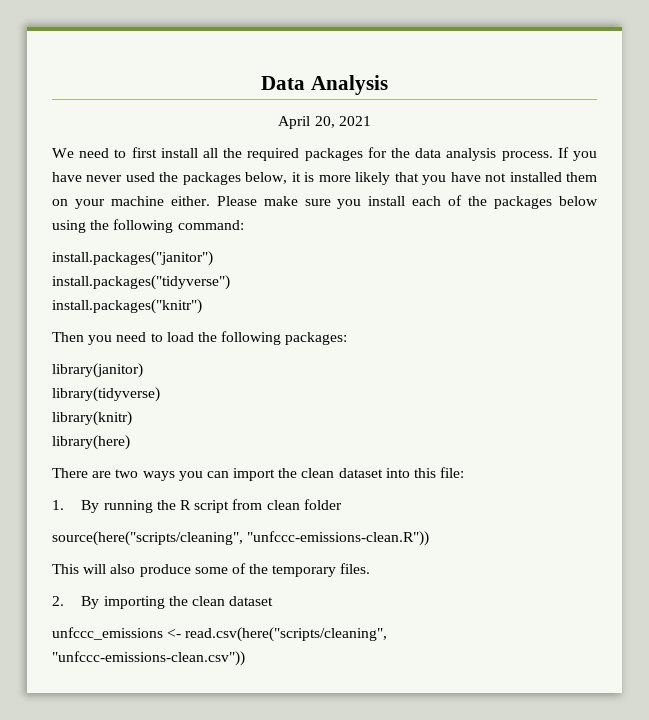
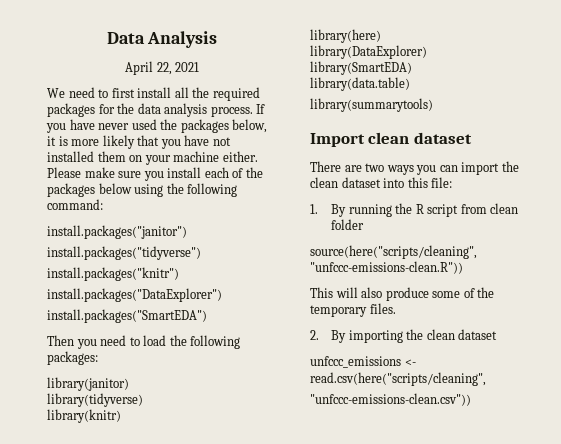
[314,116,335,128] 20, -> [156,62,172,75] 22,
(202, 306) none -> [47,288,222,302] [47,309,207,323] // install.packages("DataExplorer") // install.packages("SmartEDA")
(130, 442) none -> [310,45,427,59] [310,61,412,75] [310,77,410,91] [310,98,433,112] [310,132,472,147] // library(DataExplorer) // library(SmartEDA) // library(data.table) // library(summarytools) // Import clean dataset

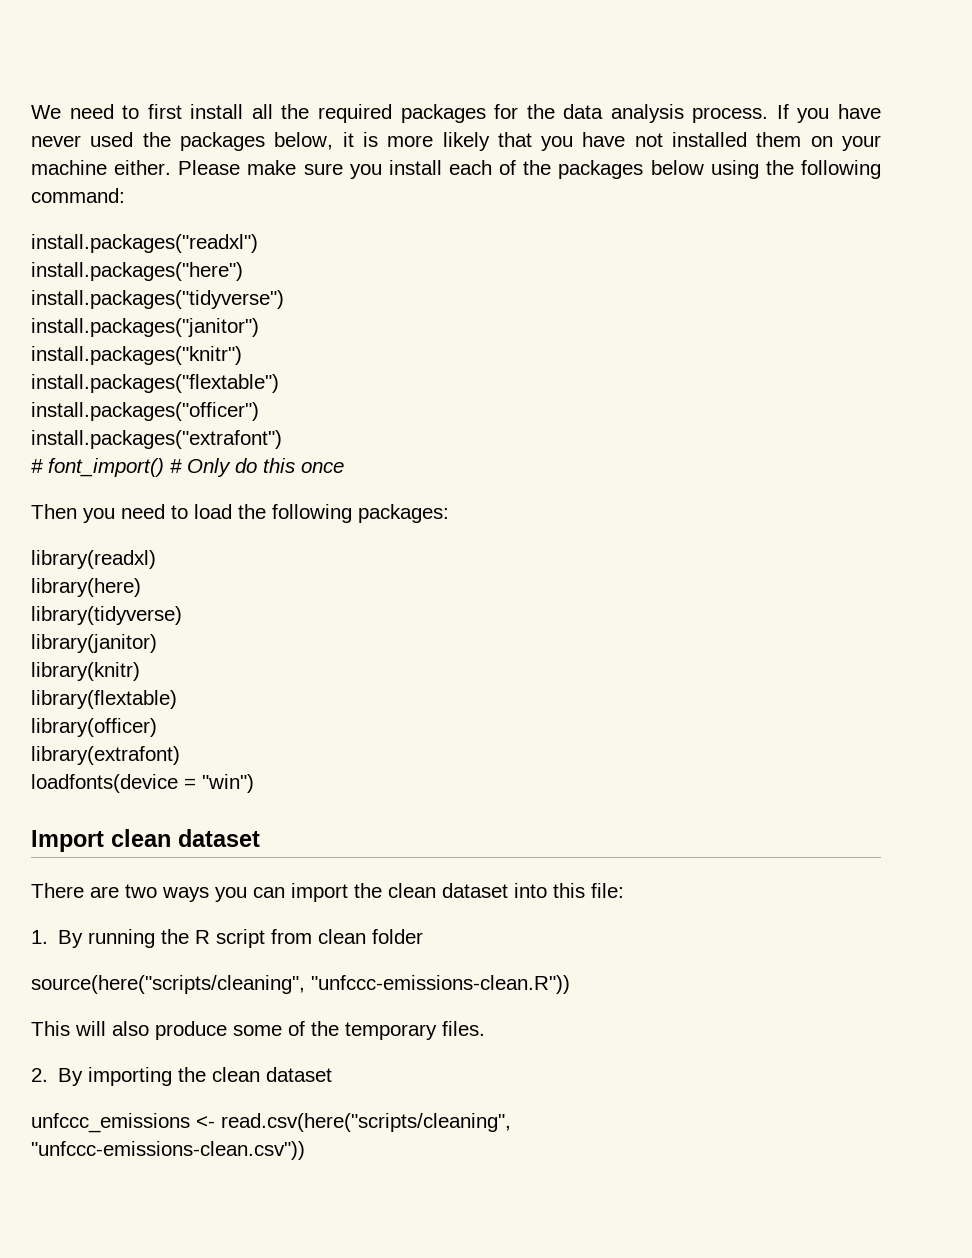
[106,31,218,48] [124,61,200,75] Data Analysis // April 22, 2021 // -> (31, 112) none
[47,225,187,239] install.packages("janitor") -> [31,234,258,253] [31,262,243,281] install.packages("readxl") // install.packages("here")
(201, 253) none -> [31,318,259,337] // install.packages("janitor")
[47,288,222,302] [47,309,207,323] install.packages("DataExplorer") // install.packages("SmartEDA") -> [31,374,279,393] [31,402,259,421] [31,430,282,449] [31,458,344,477] install.packages("flextable") // install.packages("officer") // install.packages("extrafont") // # font_import() # Only do this once
[47,377,129,391] library(janitor) -> [31,550,156,569] [31,578,141,597] library(readxl) // library(here)
(143, 400) none -> [31,634,157,653] // library(janitor)
[310,29,381,43] [310,45,427,59] [310,61,412,75] [310,77,410,91] [310,98,433,112] library(here) // library(DataExplorer) // library(SmartEDA) // library(data.table) // library(summarytools) -> [31,690,177,709] [31,718,157,737] [31,746,180,765] [31,774,254,793] library(flextable) // library(officer) // library(extrafont) // loadfonts(device = "win")

